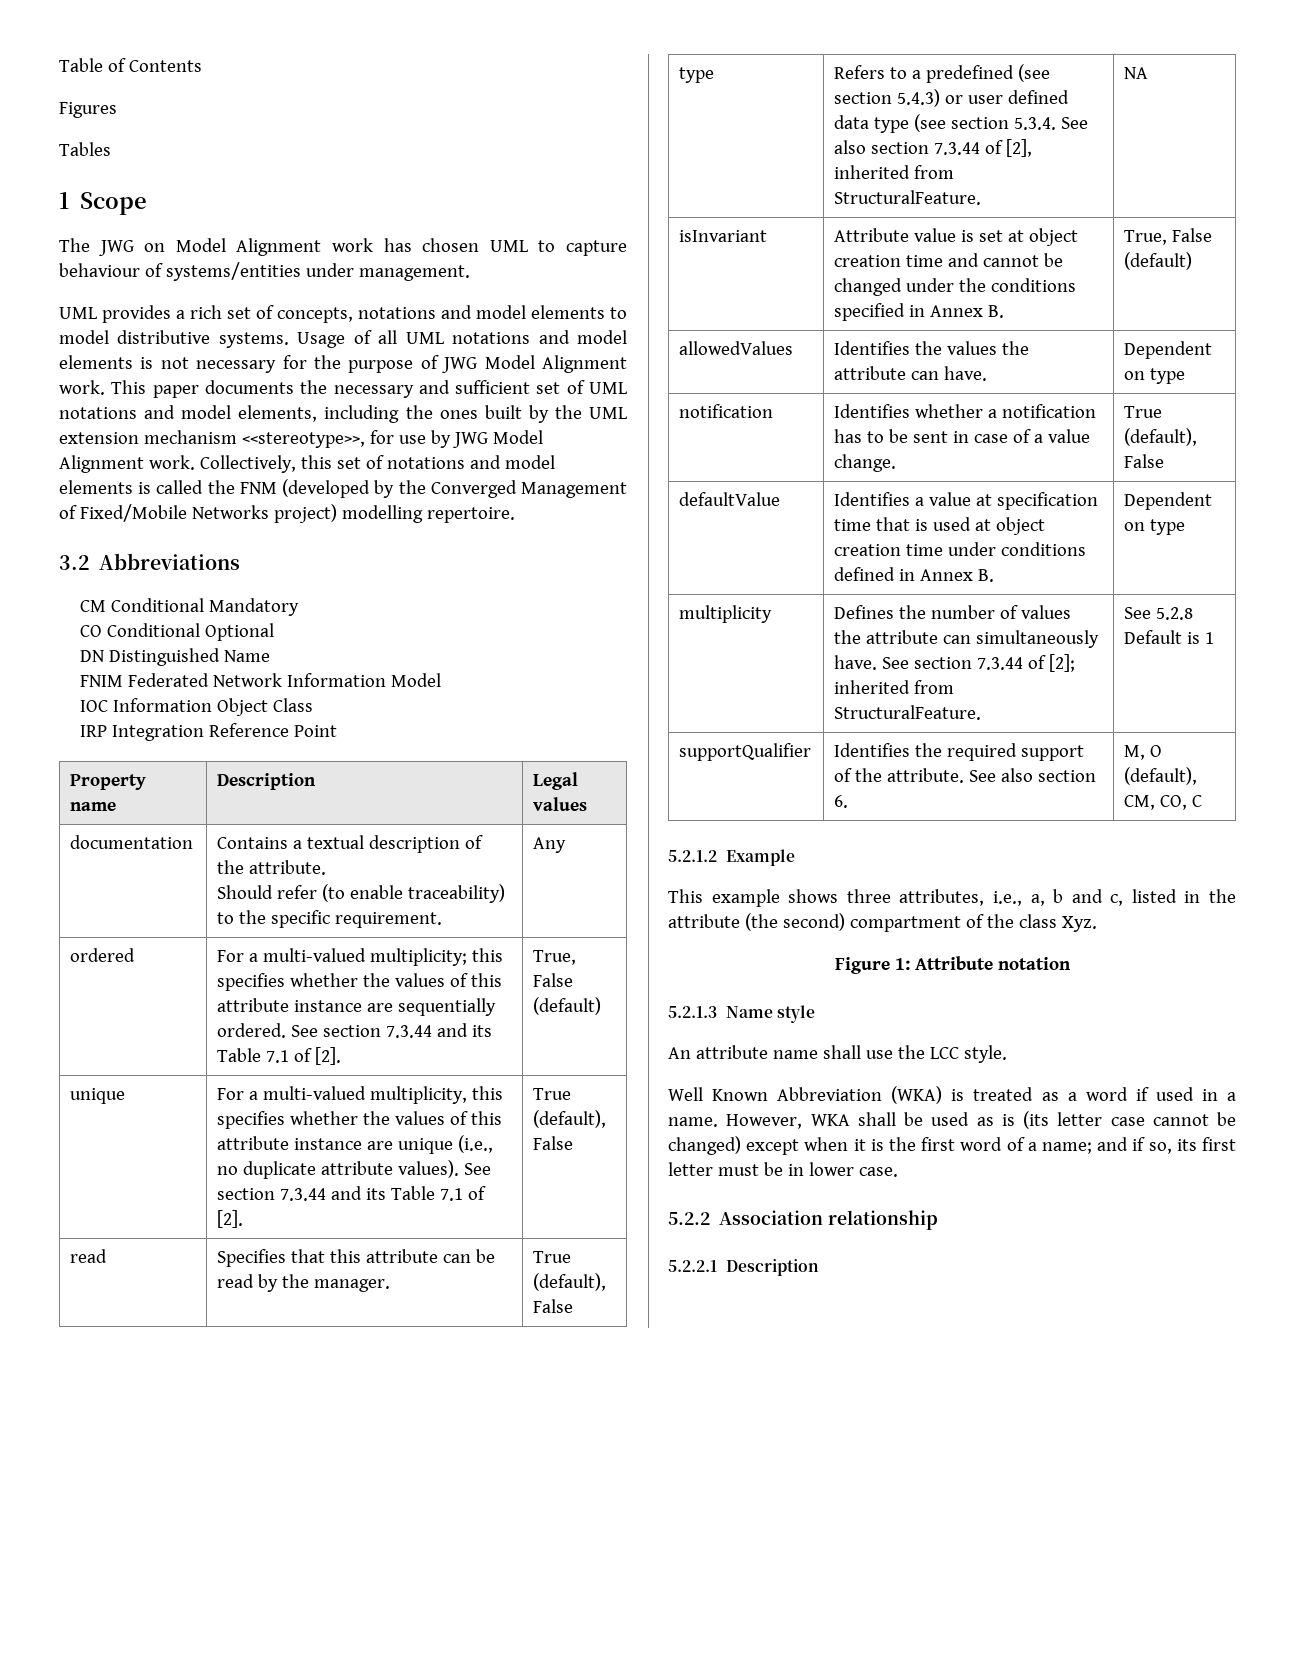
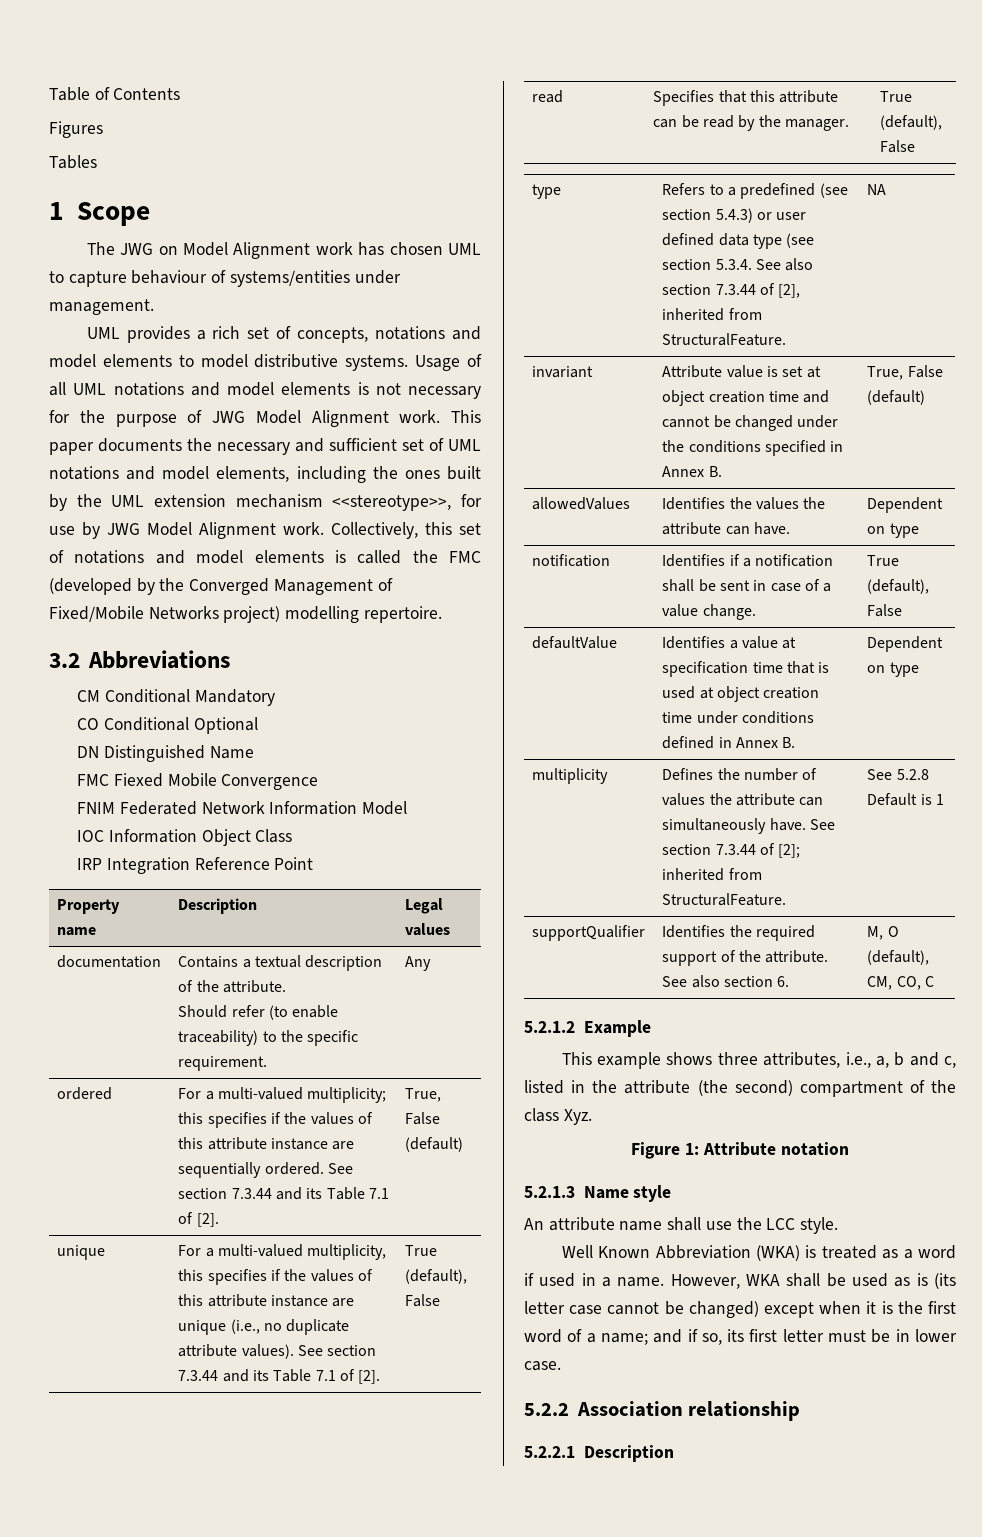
[239,482,277,494] FNM -> [449,551,481,563] FMC
(270, 656) none -> [77,773,319,790] // FMC Fiexed Mobile Convergence
[290,973,359,987] whether -> [270,1112,281,1124] if
[290,1111,359,1125] whether -> [270,1269,281,1281] if
[679,230,768,242] isInvariant -> [532,366,594,378] invariant
[915,404,984,418] whether -> [729,554,740,566] if
[834,429,885,443] has to -> [662,579,695,592] shall

